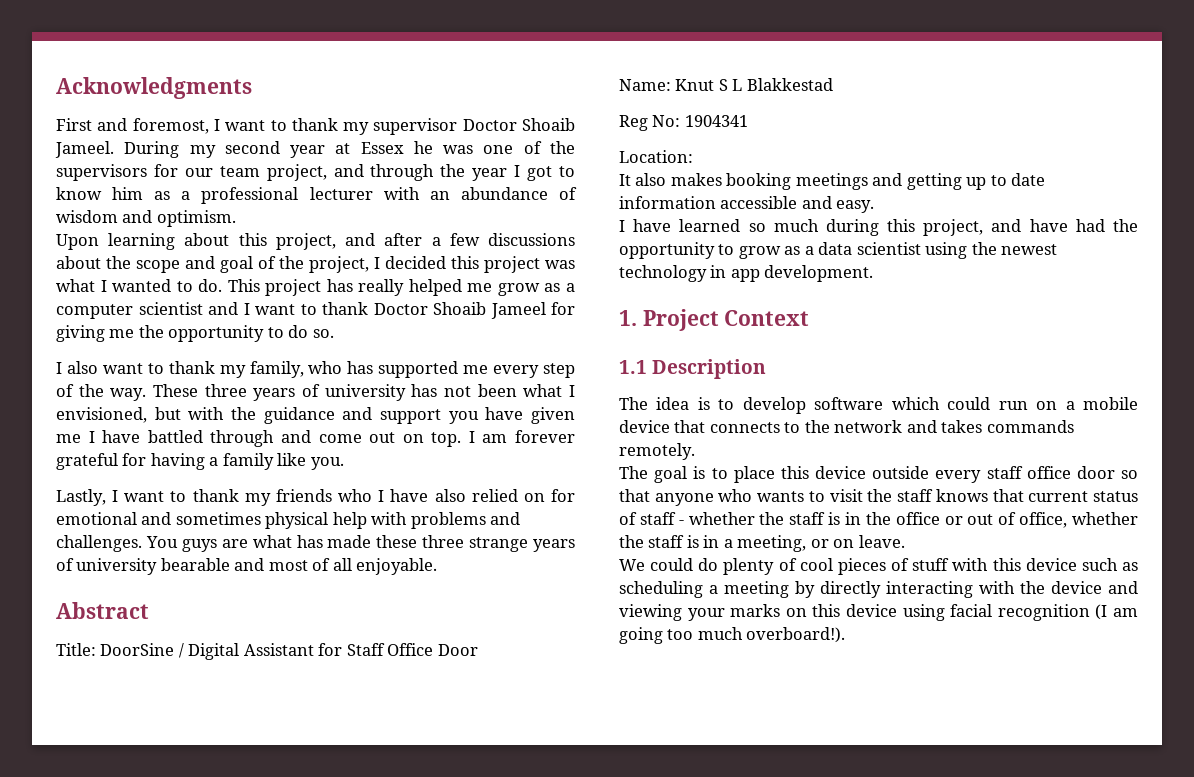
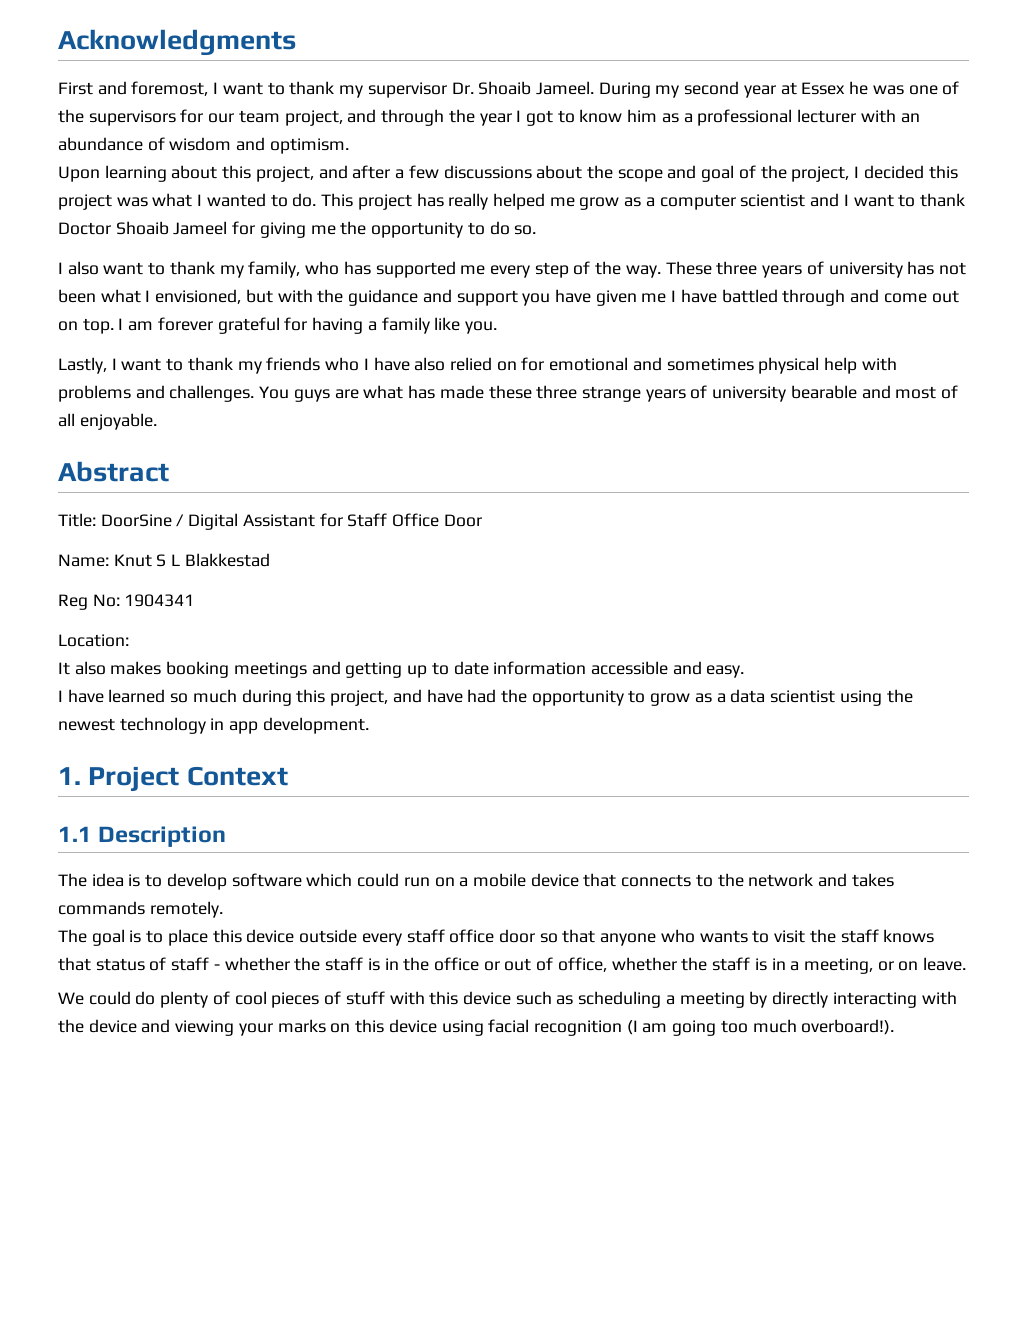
[462,119,517,131] Doctor -> [451,82,474,94] Dr.
[1028,491,1089,502] current -> (91, 964) none

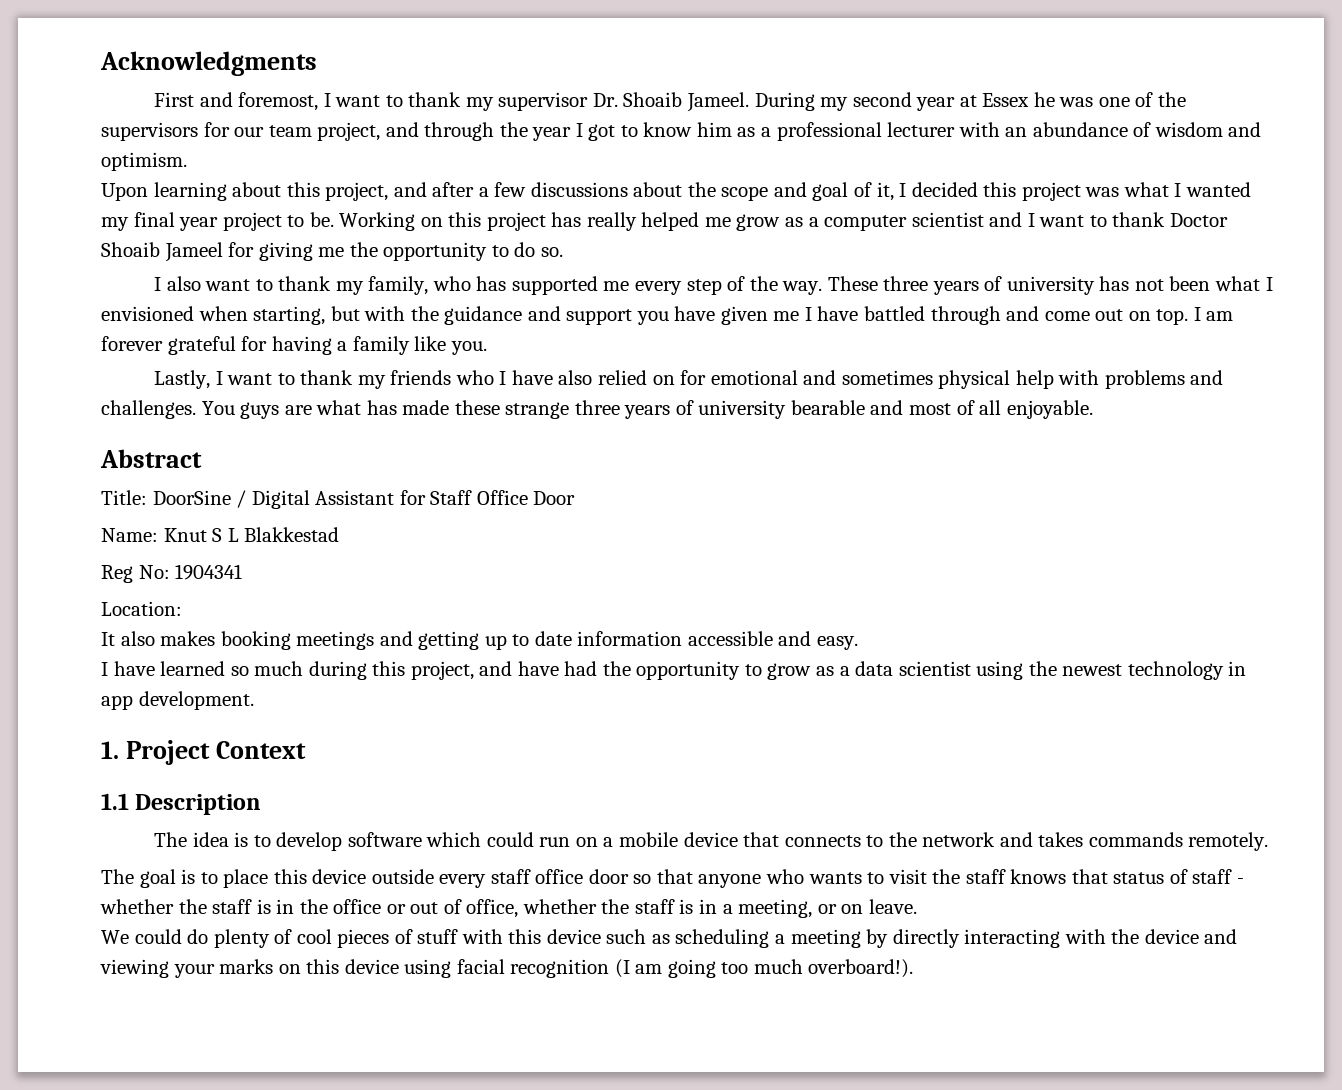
[760,165,850,182] the project, -> [876,182,894,201] it,
[270,193,354,207] to do. This -> [101,212,482,231] my final year project to be. Working on this
[155,289,242,304] envisioned, -> [101,306,326,325] envisioned when starting,
[536,385,641,402] three strange -> [505,400,620,419] strange three

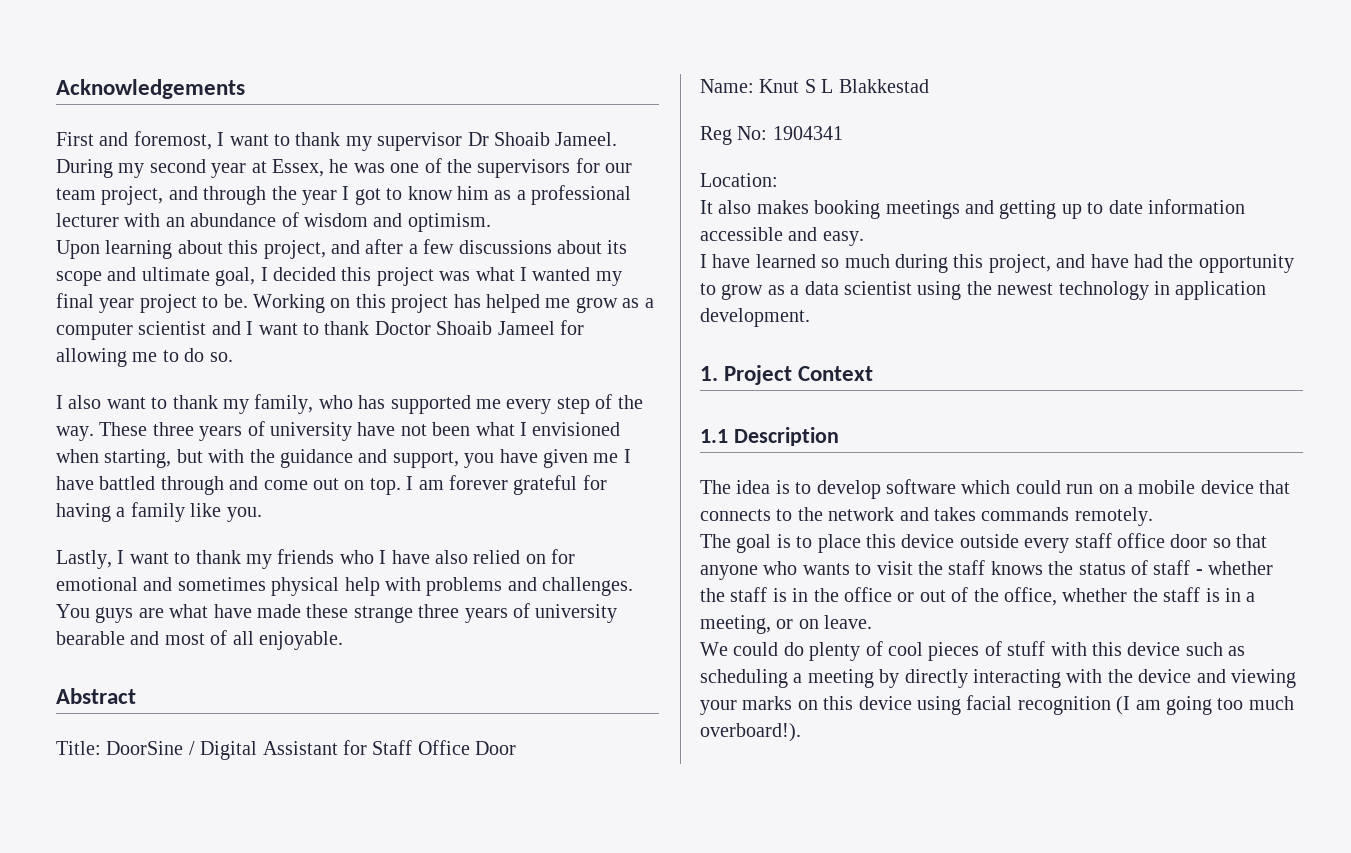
[100,51,317,76] Acknowledgments -> [56,79,245,99] Acknowledgements
[592,93,618,107] Dr. -> [467,132,489,146] Dr
[982,93,1030,107] Essex -> [272,159,324,177] Essex,
[687,182,716,197] the -> [607,240,628,254] its
[812,182,894,201] goal of it, -> [141,267,256,286] ultimate goal,
[586,212,637,231] really -> (481, 301) none
[258,242,488,261] giving me the opportunity -> [56,348,158,367] allowing me
[1099,276,1130,291] has -> [357,422,396,436] have
[566,309,633,325] support -> [392,451,459,468] support,
[366,400,397,415] has -> [213,604,252,618] have
[101,695,133,710] app -> [1175,281,1267,300] application
[1071,869,1108,884] that -> [1048,561,1074,575] the
(462, 906) none -> [973,588,999,602] the

